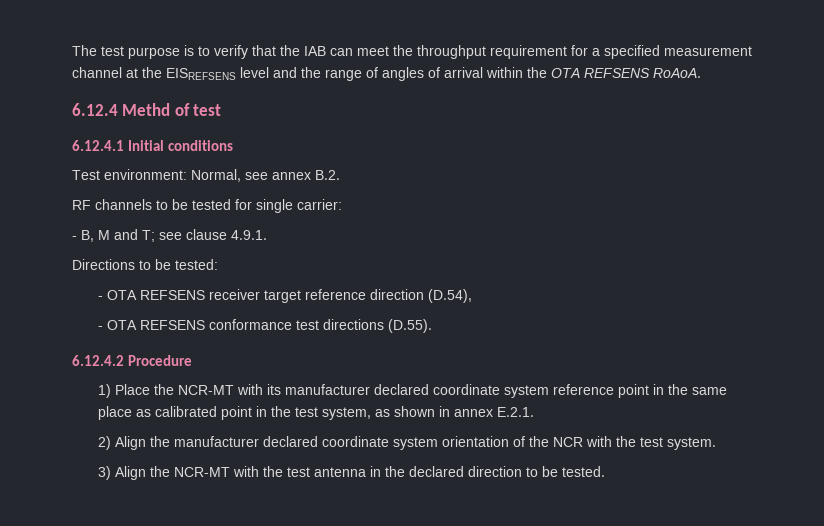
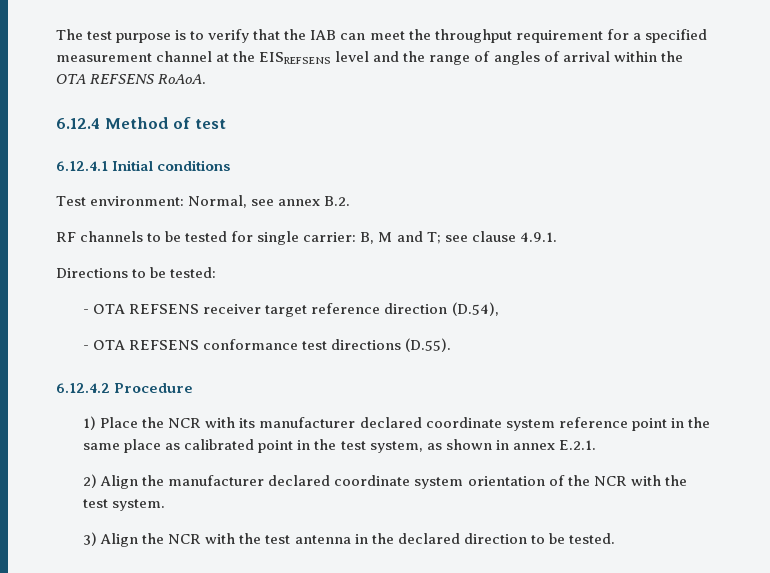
[122,103,171,116] Methd -> [104,117,169,129] Method
[72,236,77,240] // - -> (357, 237) none
[178,385,235,395] NCR-MT -> [168,418,202,428] NCR
[174,467,231,477] NCR-MT -> [168,534,202,544] NCR

